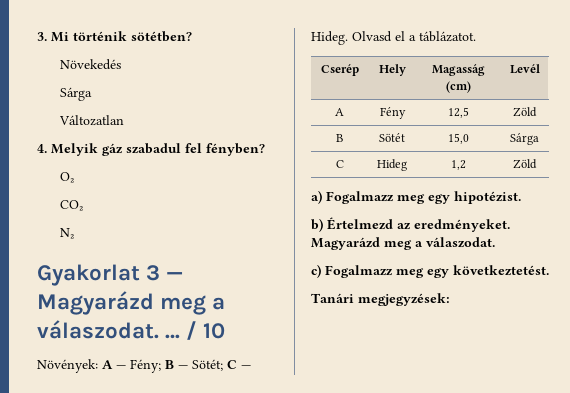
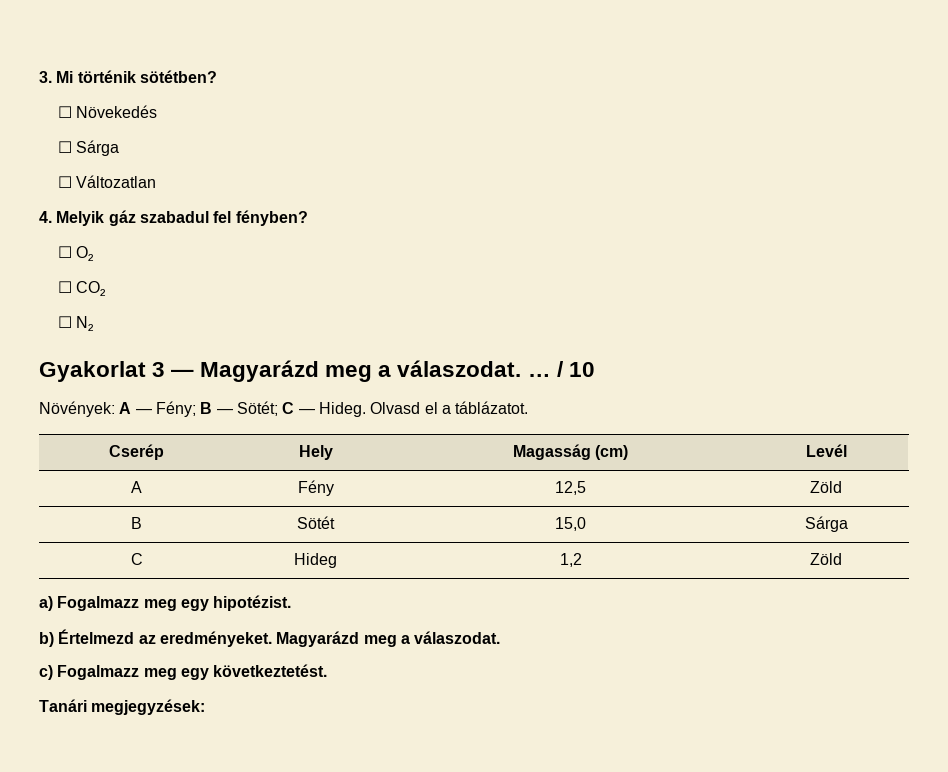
(192, 36) none -> [58,106,73,118] ☐
[60,87,93,101] Sárga // -> [58,140,120,156] [58,176,73,188] ☐ Sárga // ☐
(265, 149) none -> [58,246,73,258] ☐
(75, 177) none -> [58,281,73,293] ☐
(84, 205) none -> [58,316,73,328] ☐

